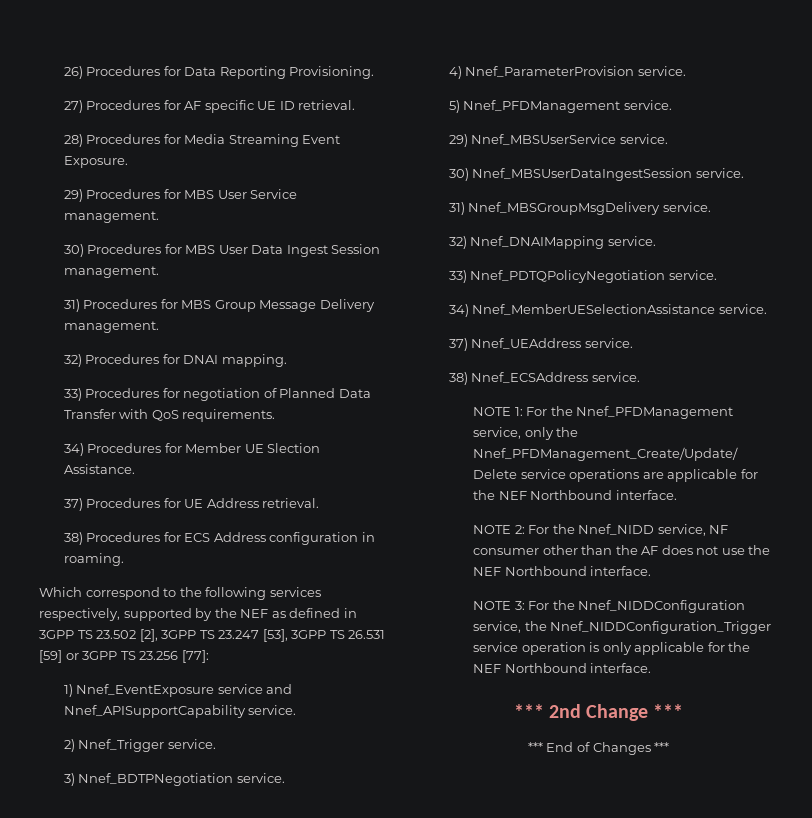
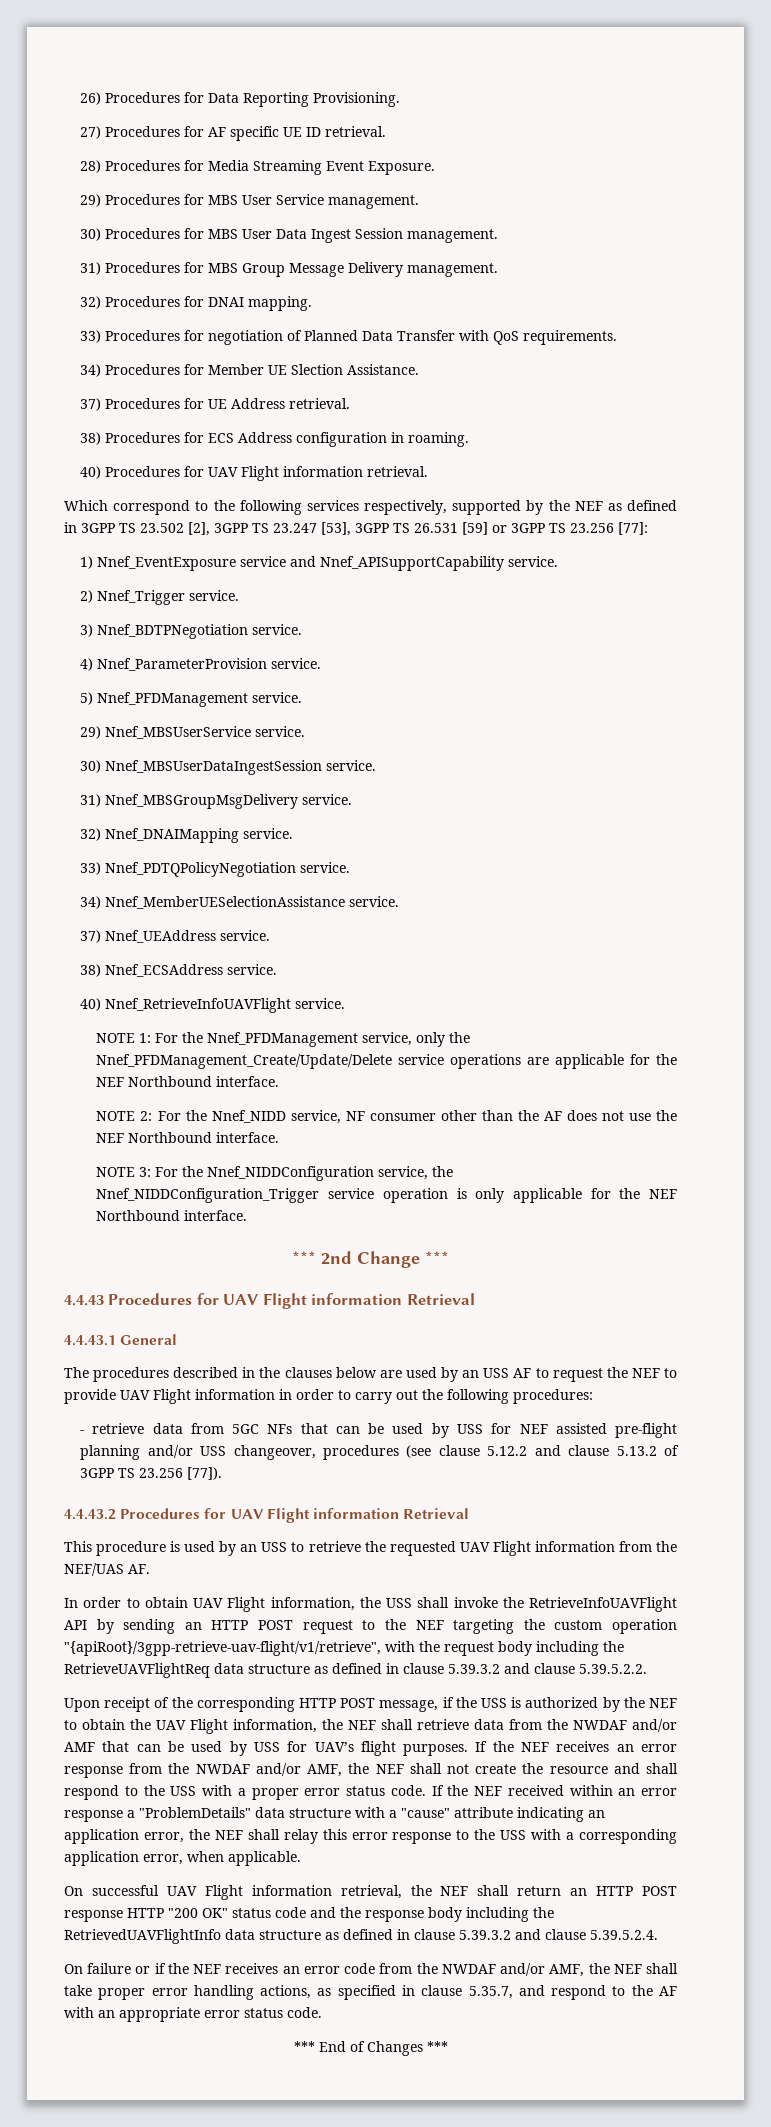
(124, 559) none -> [80,466,429,481] // 40) Procedures for UAV Flight information retrieval.
(640, 377) none -> [80,998,346,1013] // 40) Nnef_RetrieveInfoUAVFlight service.
(684, 711) none -> [64,1293,475,1309] [64,1334,178,1346] [64,1367,678,1382] [64,1389,593,1404] [80,1423,677,1438] [80,1445,679,1460] [80,1467,223,1480] [64,1508,470,1523] [64,1541,677,1556] [64,1563,150,1576] [64,1597,677,1612] [64,1619,678,1634] [64,1641,624,1656] [64,1663,647,1678] [64,1697,677,1712] [64,1719,677,1734] [64,1741,677,1756] [64,1763,678,1778] [64,1785,677,1800] [64,1807,605,1822] [64,1829,678,1844] [64,1851,301,1866] [64,1885,677,1900] [64,1907,554,1922] [64,1929,658,1944] [64,1963,679,1977] [64,1985,678,2000] [64,2007,322,2022] // 4.4.43 Procedures for UAV Flight information Retrieval // 4.4.43.1 General // The procedures described in the clauses below are used by an USS AF to request the NEF to provide UAV Flight information in order to carry out the following procedures: // - retrieve data from 5GC NFs that can be used by USS for NEF assisted pre-flight planning and/or USS changeover, procedures (see clause 5.12.2 and clause 5.13.2 of 3GPP TS 23.256 [77]). // 4.4.43.2 Procedures for UAV Flight information Retrieval // This procedure is used by an USS to retrieve the requested UAV Flight information from the NEF/UAS AF. // In order to obtain UAV Flight information, the USS shall invoke the RetrieveInfoUAVFlight API by sending an HTTP POST request to the NEF targeting the custom operation "{apiRoot}/3gpp-retrieve-uav-flight/v1/retrieve", with the request body including the RetrieveUAVFlightReq data structure as defined in clause 5.39.3.2 and clause 5.39.5.2.2. // Upon receipt of the corresponding HTTP POST message, if the USS is authorized by the NEF to obtain the UAV Flight information, the NEF shall retrieve data from the NWDAF and/or AMF that can be used by USS for UAV’s flight purposes. If the NEF receives an error response from the NWDAF and/or AMF, the NEF shall not create the resource and shall respond to the USS with a proper error status code. If the NEF received within an error response a "ProblemDetails" data structure with a "cause" attribute indicating an application error, the NEF shall relay this error response to the USS with a corresponding application error, when applicable. // On successful UAV Flight information retrieval, the NEF shall return an HTTP POST response HTTP "200 OK" status code and the response body including the RetrievedUAVFlightInfo data structure as defined in clause 5.39.3.2 and clause 5.39.5.2.4. // On failure or if the NEF receives an error code from the NWDAF and/or AMF, the NEF shall take proper error handling actions, as specified in clause 5.35.7, and respond to the AF with an appropriate error status code.

